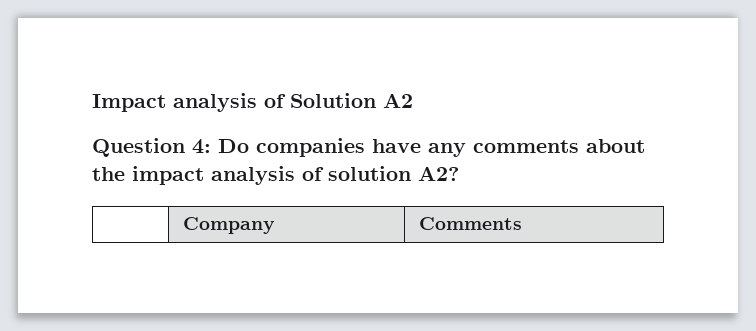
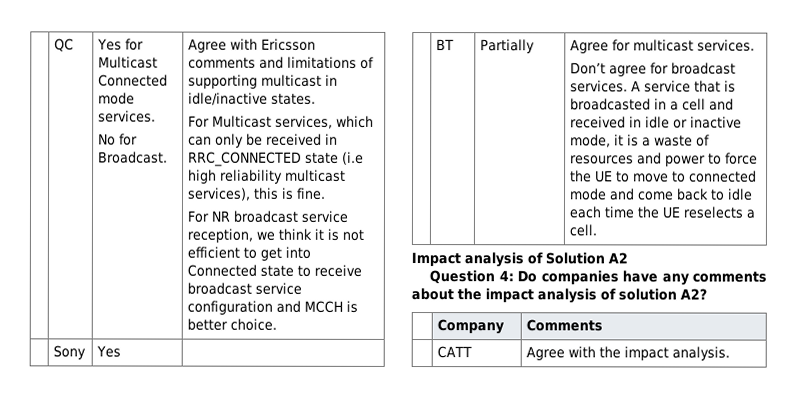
(92, 103) none -> [53,38,74,52] [96,38,144,51] [97,56,158,69] [97,74,168,87] [97,92,135,105] [97,110,156,123] [97,133,138,146] [97,151,168,164] [187,38,316,53] [187,56,374,69] [187,74,338,89] [187,92,316,106] [187,115,374,129] [187,133,338,148] [187,151,364,167] [187,169,346,184] [186,187,326,201] [186,210,348,223] [186,228,364,243] [186,246,311,261] [186,264,362,277] [186,282,302,295] [186,300,358,315] [186,318,277,331] [52,345,86,360] [95,345,121,358] [435,39,454,51] [479,39,535,54] [569,39,755,54] [569,62,736,77] [569,80,736,93] [569,98,734,111] [569,116,742,129] [569,134,710,148] [569,152,758,167] [569,170,757,183] [569,188,753,201] [568,206,755,219] [568,224,597,237] | QC | Yes for Multicast Connected mode services. // No for Broadcast. | Agree with Ericsson comments and limitations of supporting multicast in idle/inactive states. // For Multicast services, which can only be received in RRC_CONNECTED state (i.e high reliability multicast services), this is fine. // For NR broadcast service reception, we think it is not efficient to get into Connected state to receive broadcast service configuration and MCCH is better choice. // | Sony | Yes | // | BT | Partially | Agree for multicast services. // Don’t agree for broadcast services. A service that is broadcasted in a cell and received in idle or inactive mode, it is a waste of resources and power to force the UE to move to connected mode and come back to idle each time the UE reselects a cell. //
(522, 223) none -> [436,346,472,359] [525,346,730,361] // | CATT | Agree with the impact analysis.

